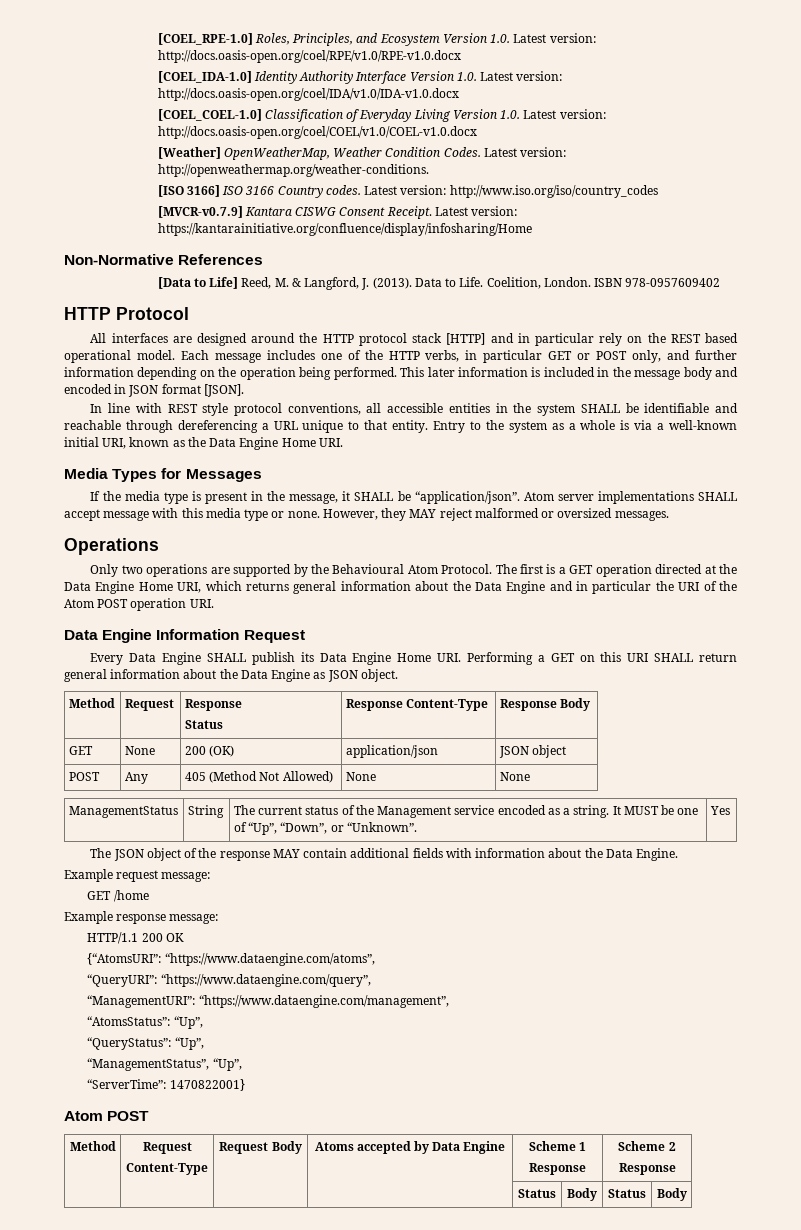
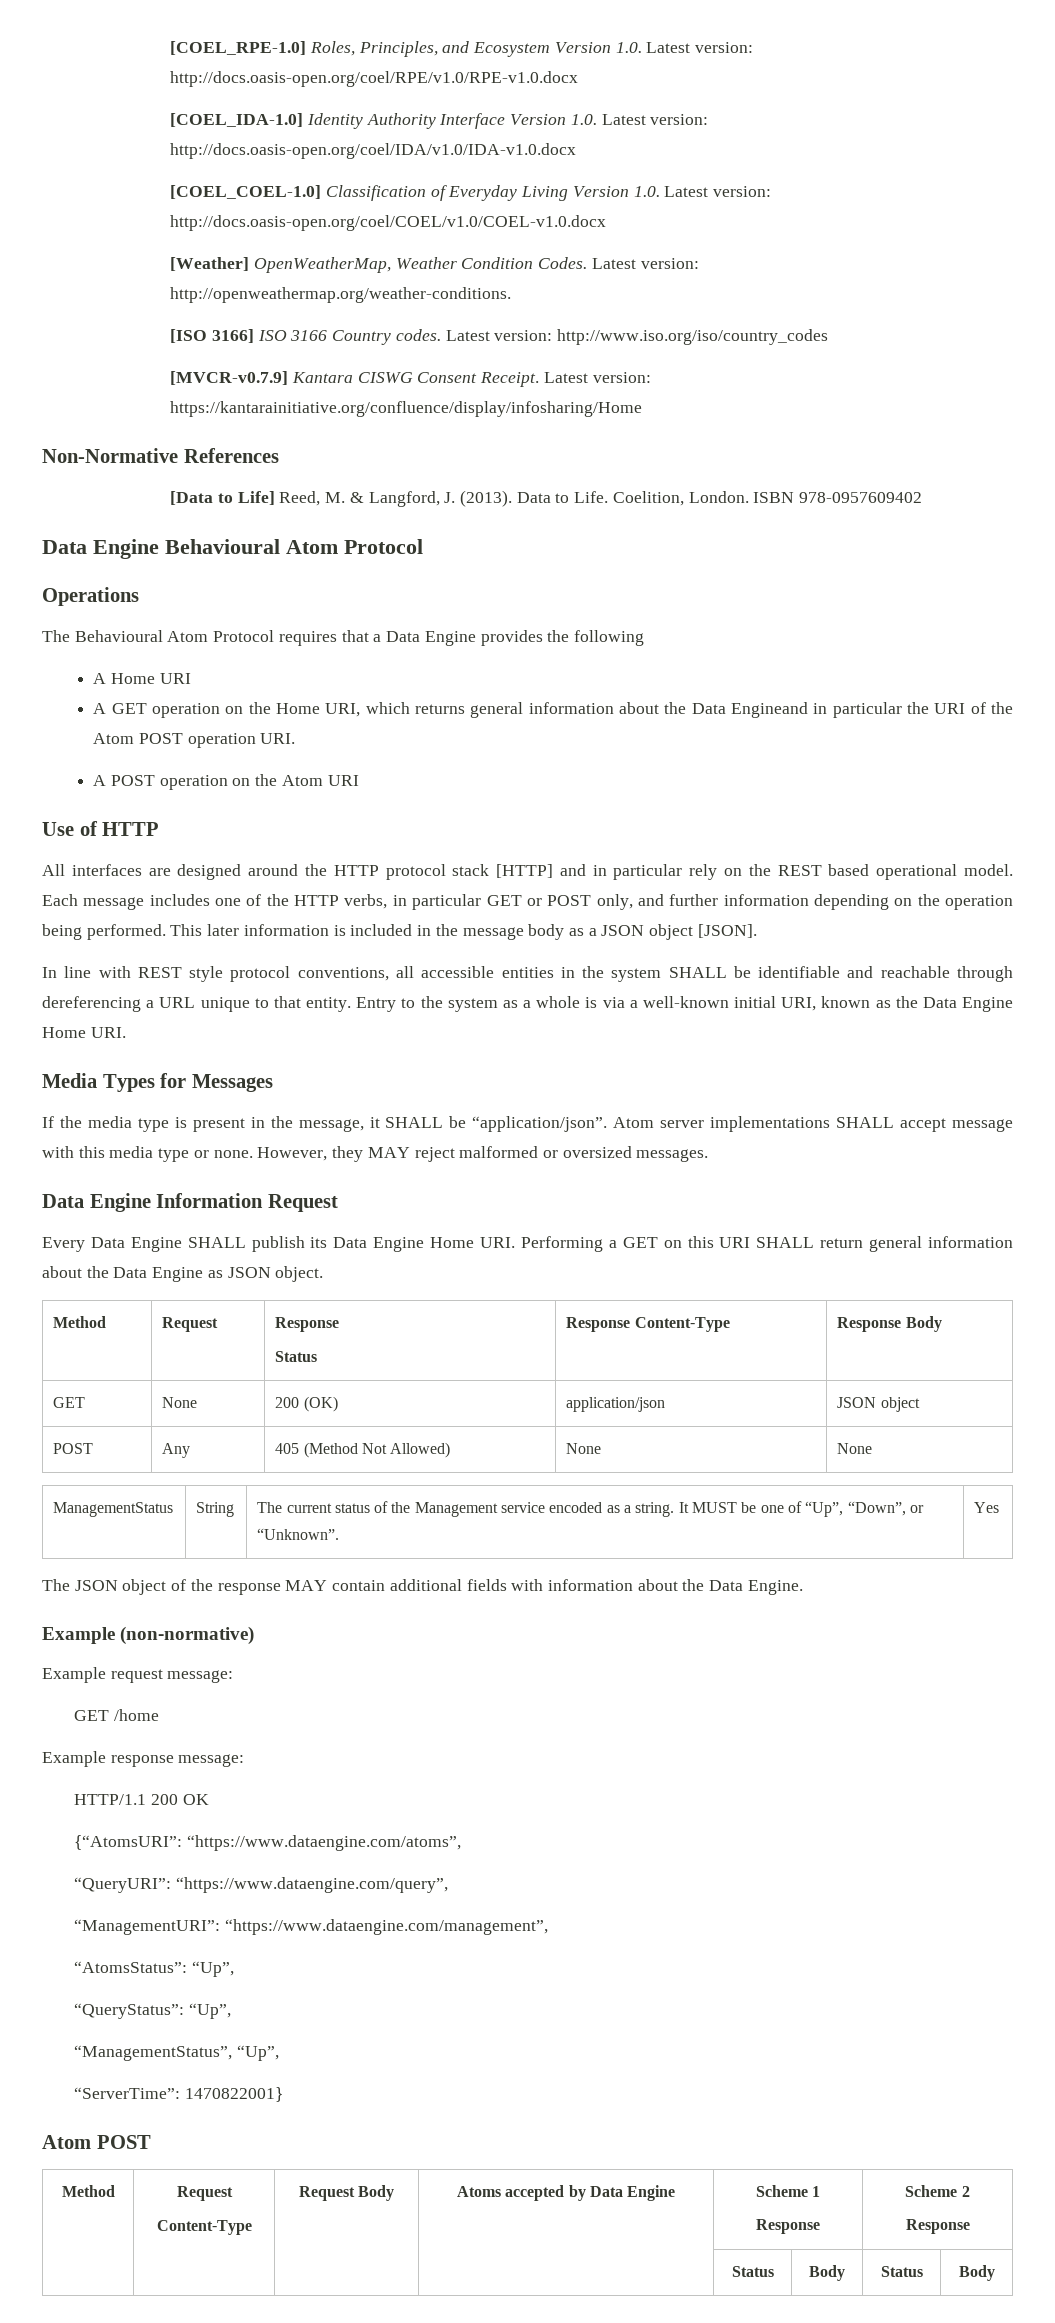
[64,307,189,320] HTTP Protocol -> [42,539,423,559] [42,587,139,606] [42,630,644,646] [93,673,191,684] [93,702,1014,718] [93,733,296,748] [93,774,359,790] [42,821,160,836] Data Engine Behavioural Atom Protocol // Operations // The Behavioural Atom Protocol requires that a Data Engine provides the following // A Home URI // A GET operation on the Home URI, which returns general information about the Data Engineand in particular the URI of the Atom POST operation URI. // A POST operation on the Atom URI // Use of HTTP
[715,367,738,377] [64,384,201,397] and encoded in JSON format -> [568,924,694,940] as a JSON object
[64,538,159,555] [90,564,737,577] [64,581,738,594] [64,598,214,611] // Operations // Only two operations are supported by the Behavioural Atom Protocol. The first is a GET operation directed at the Data Engine Home URI, which returns general information about the Data Engine and in particular the URI of the Atom POST operation URI. -> (709, 1155) none
(678, 854) none -> [42,1626,255,1645] // Example (non-normative)

